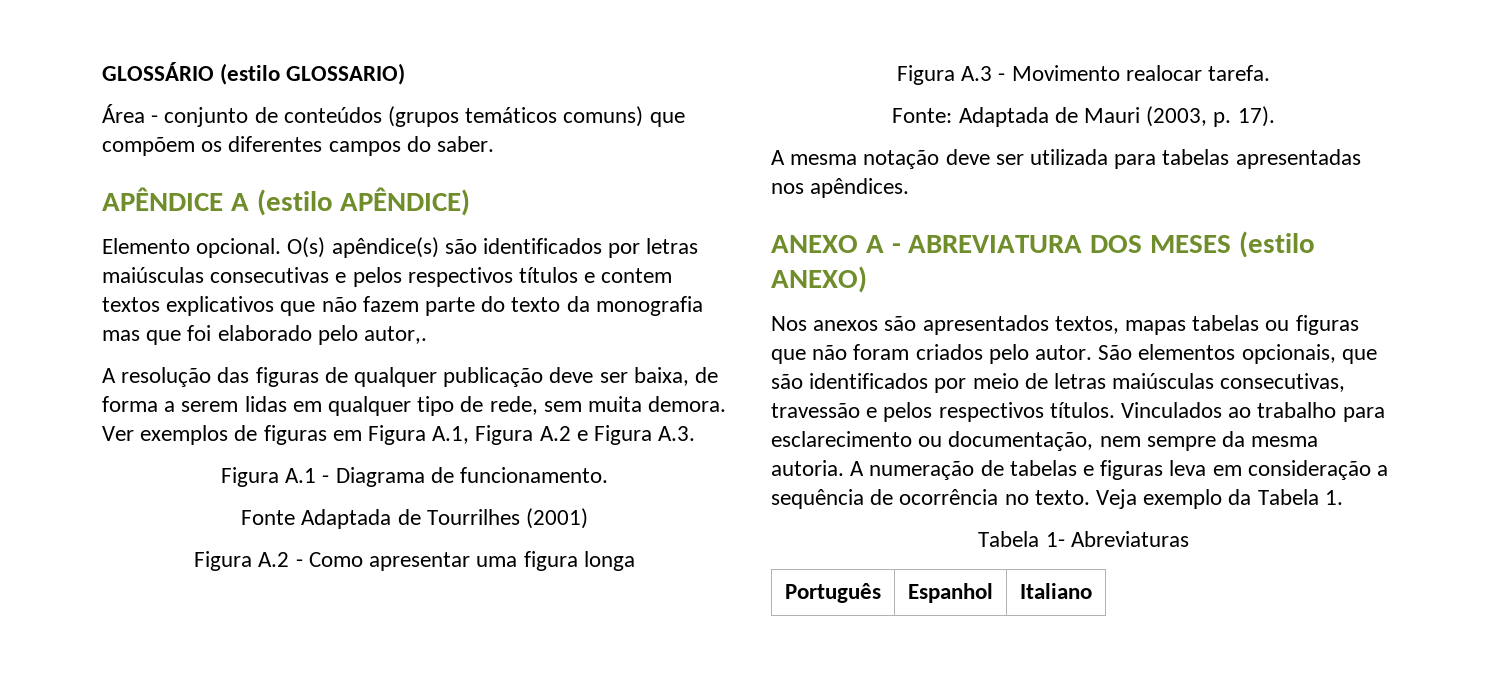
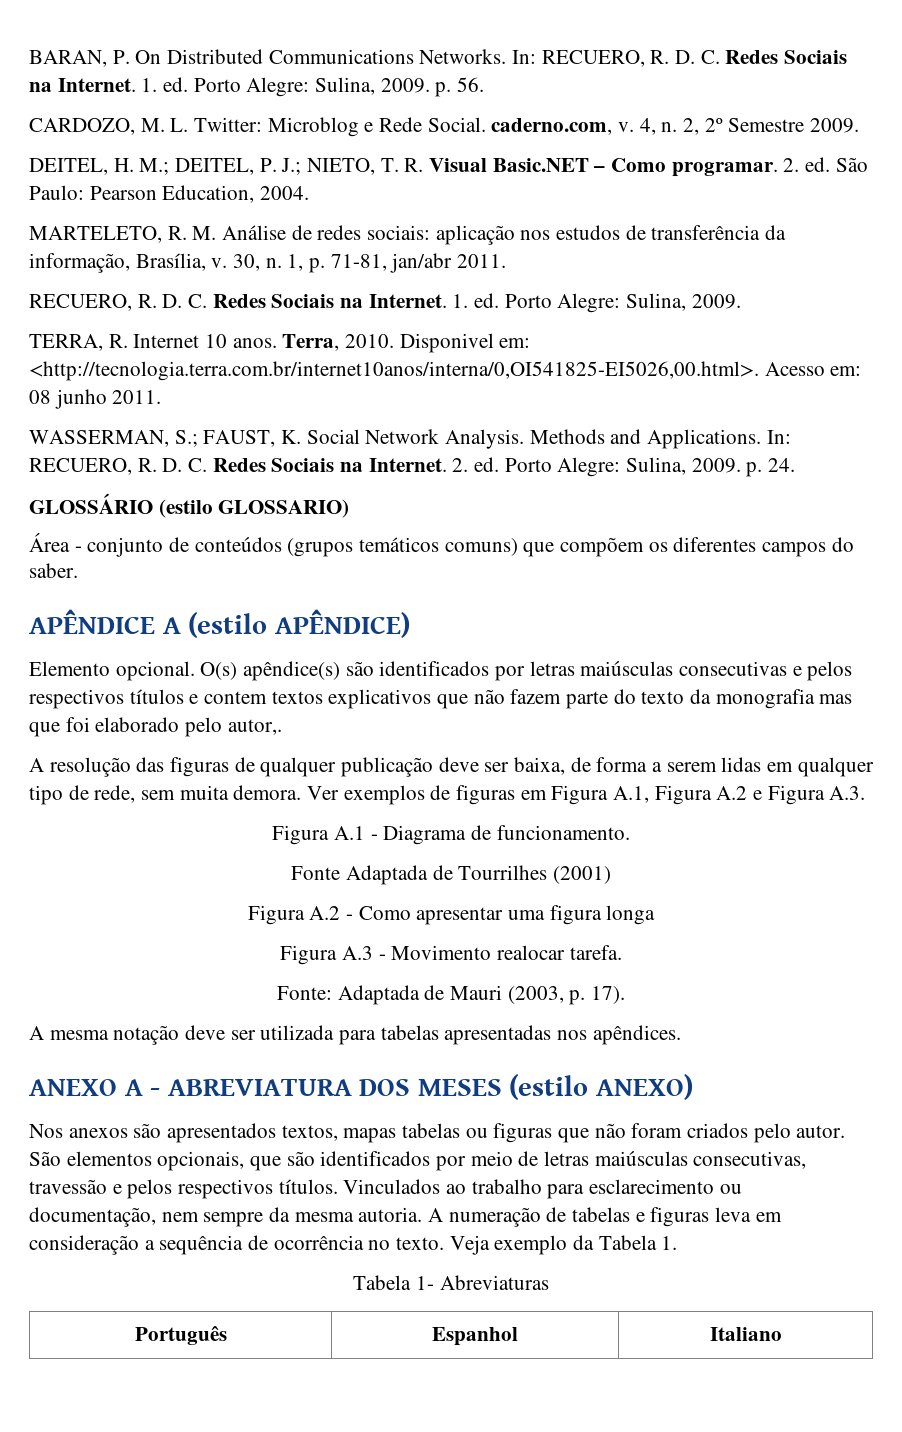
(102, 71) none -> [29,49,848,67] [29,77,485,97] [29,117,860,137] [29,157,868,177] [29,185,310,203] [29,225,787,245] [29,253,507,273] [29,293,741,313] [29,333,531,353] [29,361,862,381] [29,389,162,409] [29,429,791,449] [29,457,796,477] BARAN, P. On Distributed Communications Networks. In: RECUERO, R. D. C. Redes Sociais na Internet. 1. ed. Porto Alegre: Sulina, 2009. p. 56. // CARDOZO, M. L. Twitter: Microblog e Rede Social. caderno.com, v. 4, n. 2, 2º Semestre 2009. // DEITEL, H. M.; DEITEL, P. J.; NIETO, T. R. Visual Basic.NET – Como programar. 2. ed. São Paulo: Pearson Education, 2004. // MARTELETO, R. M. Análise de redes sociais: aplicação nos estudos de transferência da informação, Brasília, v. 30, n. 1, p. 71-81, jan/abr 2011. // RECUERO, R. D. C. Redes Sociais na Internet. 1. ed. Porto Alegre: Sulina, 2009. // TERRA, R. Internet 10 anos. Terra, 2010. Disponivel em: <http://tecnologia.terra.com.br/internet10anos/interna/0,OI541825-EI5026,00.html>. Acesso em: 08 junho 2011. // WASSERMAN, S.; FAUST, K. Social Network Analysis. Methods and Applications. In: RECUERO, R. D. C. Redes Sociais na Internet. 2. ed. Porto Alegre: Sulina, 2009. p. 24. //

